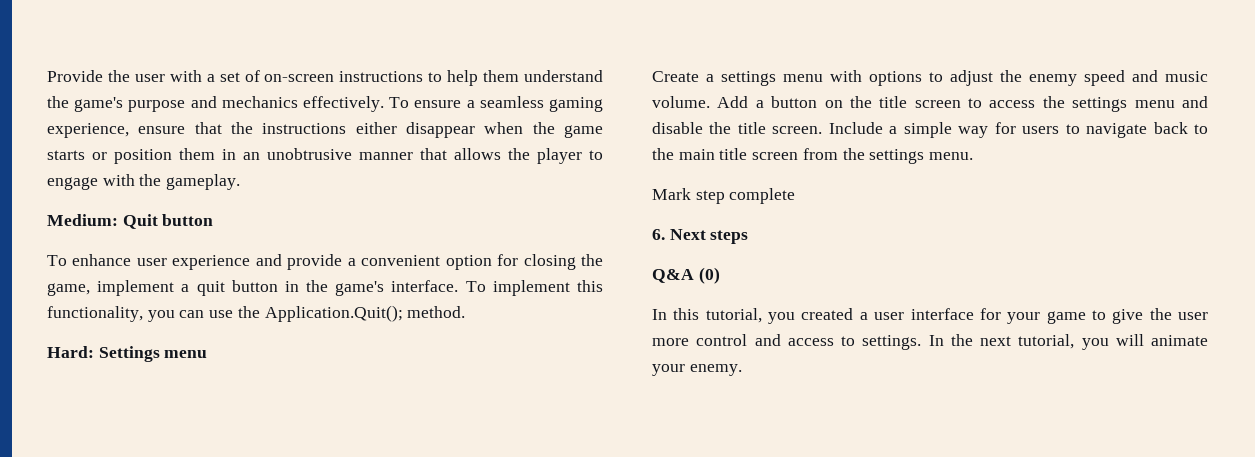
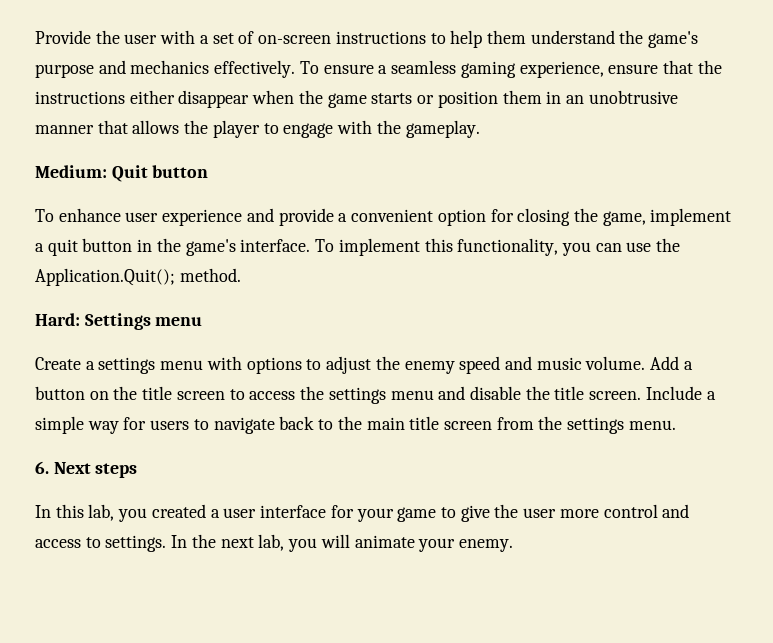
[652,188,796,204] // Mark step complete -> (676, 425) none
[652,267,720,284] // Q&A (0) -> (138, 470) none
[705,308,762,323] tutorial, -> [88,504,115,521] lab,
[1018,334,1075,349] tutorial, -> [258,534,285,551] lab,

